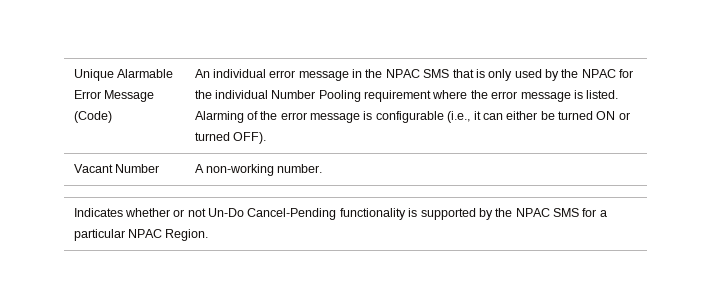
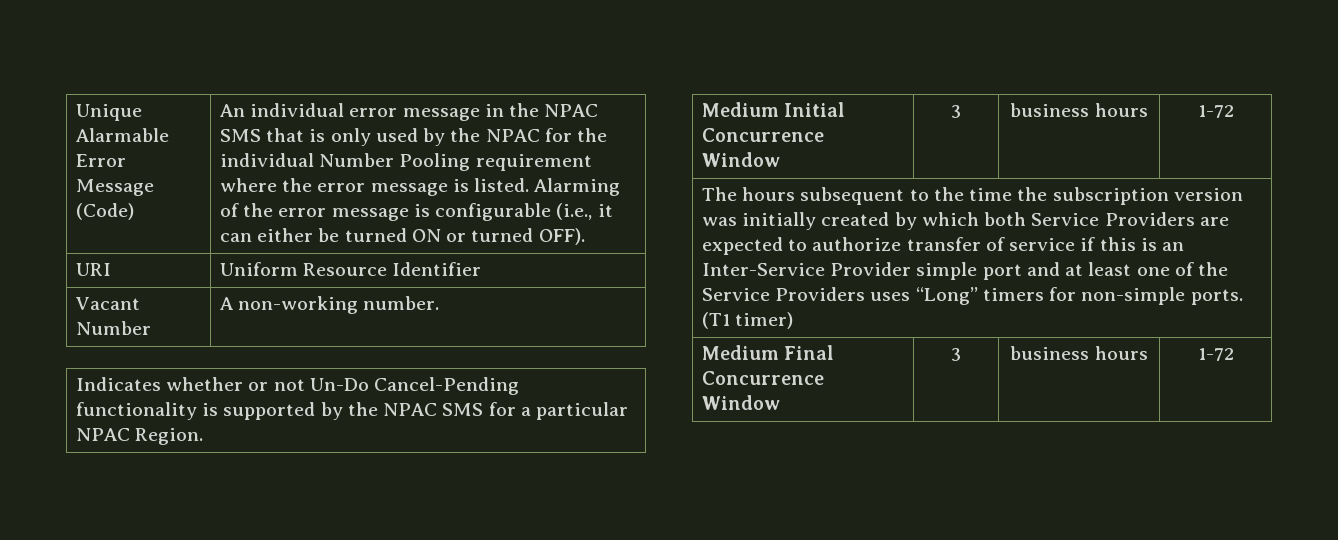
(266, 138) none -> [75,263,111,276] [219,262,482,276] // URI | Uniform Resource Identifier
(209, 235) none -> [701,102,846,117] [701,128,824,142] [701,152,780,167] [951,105,961,118] [1010,103,1148,117] [1197,105,1234,118] [701,187,1244,205] [701,212,1230,230] [701,237,1185,255] [701,262,1229,280] [701,287,1243,305] [701,312,794,329] [701,345,835,360] [701,371,824,385] [701,395,780,410] [951,348,961,361] [1010,346,1148,360] [1197,348,1234,361] // Medium Initial Concurrence Window | 3 | business hours | 1-72 // The hours subsequent to the time the subscription version was initially created by which both Service Providers are expected to authorize transfer of service if this is an Inter-Service Provider simple port and at least one of the Service Providers uses “Long” timers for non-simple ports. (T1 timer) // Medium Final Concurrence Window | 3 | business hours | 1-72

